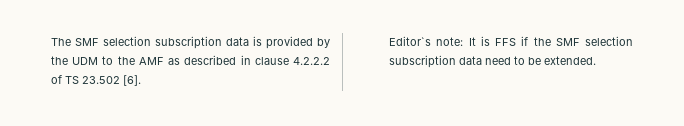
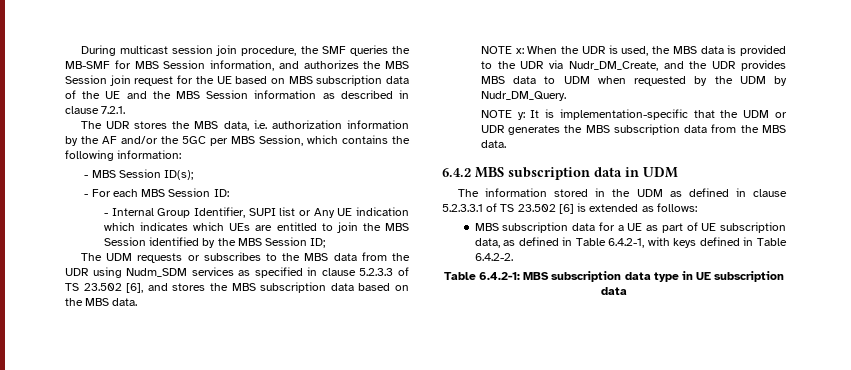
[51,36,330,49] [51,55,331,65] [51,75,141,86] [389,36,633,46] [389,55,597,68] The SMF selection subscription data is provided by the UDM to the AMF as described in clause 4.2.2.2 of TS 23.502 [6]. // Editor`s note: It is FFS if the SMF selection subscription data need to be extended. -> [80,45,410,56] [65,60,409,71] [65,75,409,86] [65,90,409,99] [65,106,126,114] [80,120,409,131] [65,135,410,146] [65,150,182,161] [84,169,194,180] [84,188,229,197] [103,207,409,218] [103,222,409,233] [103,237,326,248] [80,252,410,263] [65,267,409,278] [65,282,409,293] [65,298,138,306] [480,45,786,56] [480,60,786,71] [480,76,787,86] [480,91,566,101] [480,109,787,120] [480,124,786,135] [480,140,506,148] [442,167,678,180] [457,188,787,197] [442,203,697,214] [474,222,786,233] [474,237,787,248] [474,253,513,261] [443,271,785,282] [601,287,627,295] During multicast session join procedure, the SMF queries the MB-SMF for MBS Session information, and authorizes the MBS Session join request for the UE based on MBS subscription data of the UE and the MBS Session information as described in clause 7.2.1. // The UDR stores the MBS data, i.e. authorization information by the AF and/or the 5GC per MBS Session, which contains the following information: // - MBS Session ID(s); // - For each MBS Session ID: // - Internal Group Identifier, SUPI list or Any UE indication which indicates which UEs are entitled to join the MBS Session identified by the MBS Session ID; // The UDM requests or subscribes to the MBS data from the UDR using Nudm_SDM services as specified in clause 5.2.3.3 of TS 23.502 [6], and stores the MBS subscription data based on the MBS data. // NOTE x: When the UDR is used, the MBS data is provided to the UDR via Nudr_DM_Create, and the UDR provides MBS data to UDM when requested by the UDM by Nudr_DM_Query. // NOTE y: It is implementation-specific that the UDM or UDR generates the MBS subscription data from the MBS data. // 6.4.2 MBS subscription data in UDM // The information stored in the UDM as defined in clause 5.2.3.3.1 of TS 23.502 [6] is extended as follows: // MBS subscription data for a UE as part of UE subscription data, as defined in Table 6.4.2-1, with keys defined in Table 6.4.2-2. // Table 6.4.2-1: MBS subscription data type in UE subscription data

